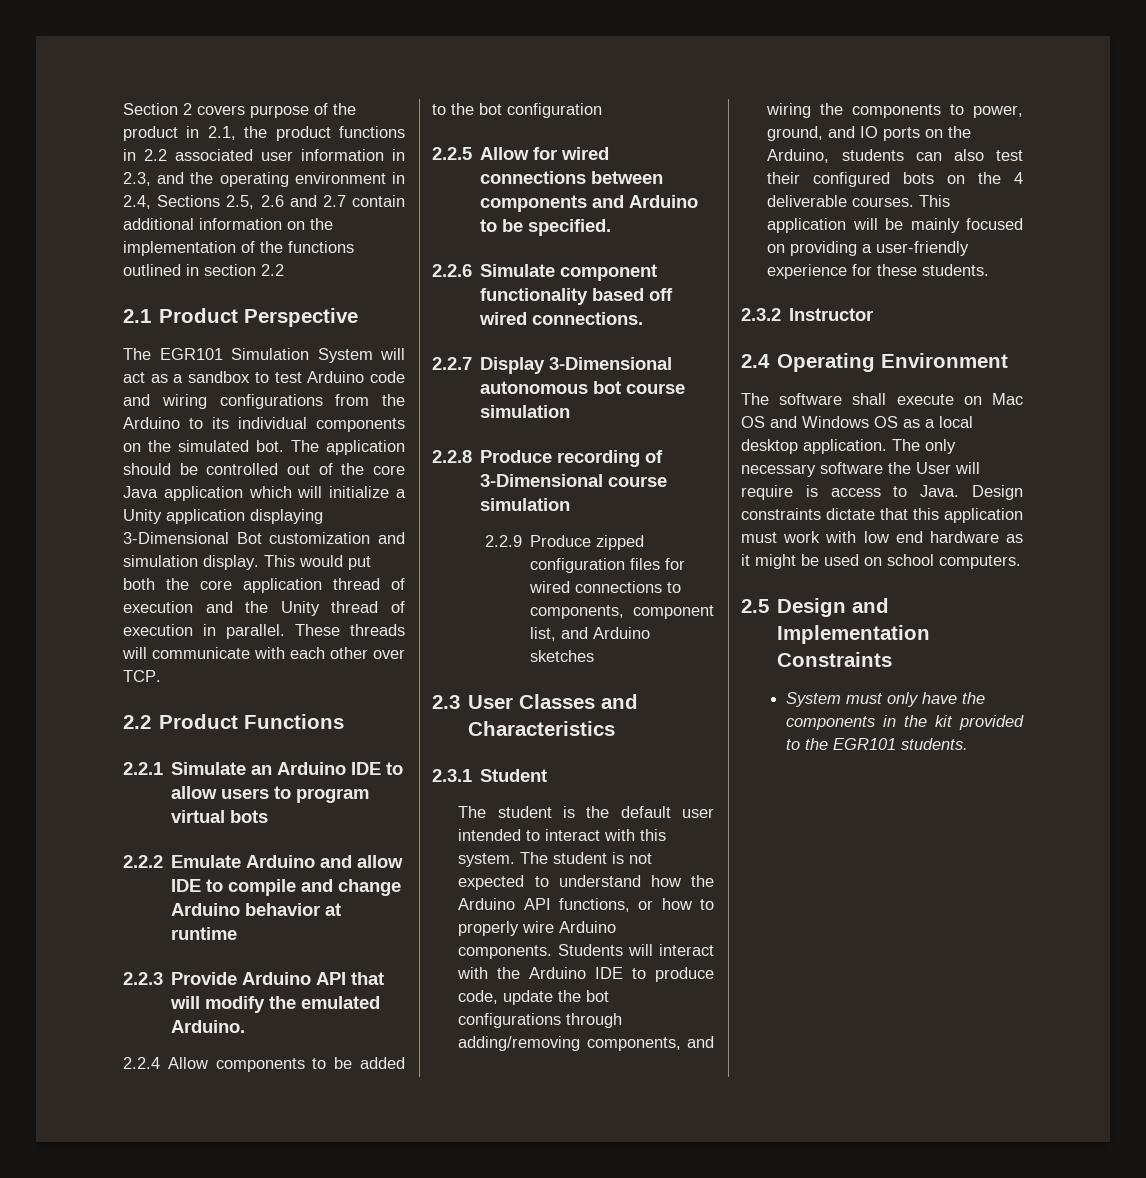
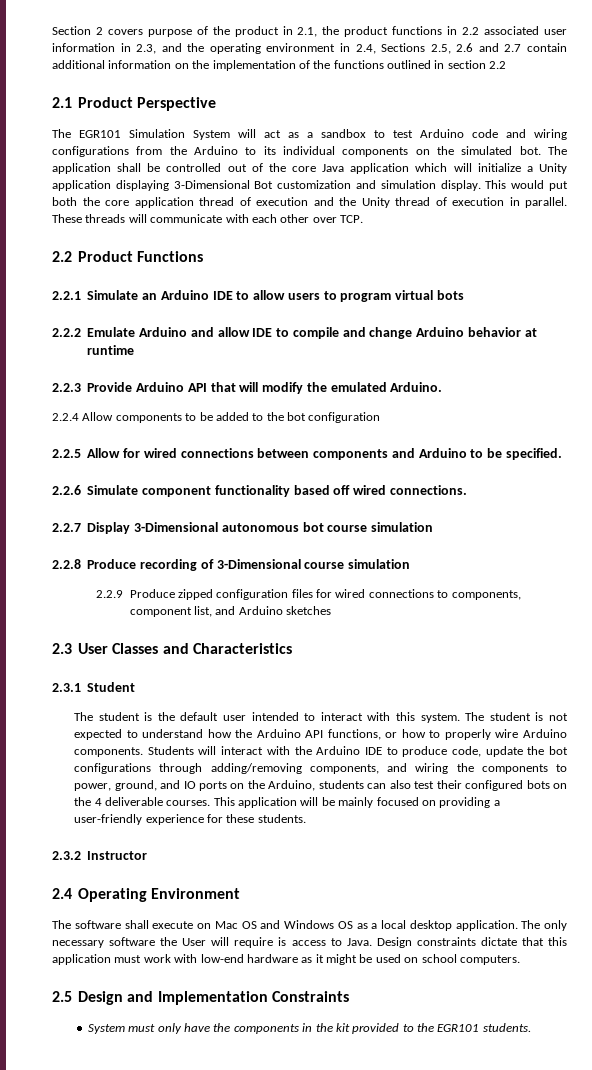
[123,463,171,475] should -> [117,163,142,172] shall
[863,531,923,543] low end -> [200,954,244,963] low-end

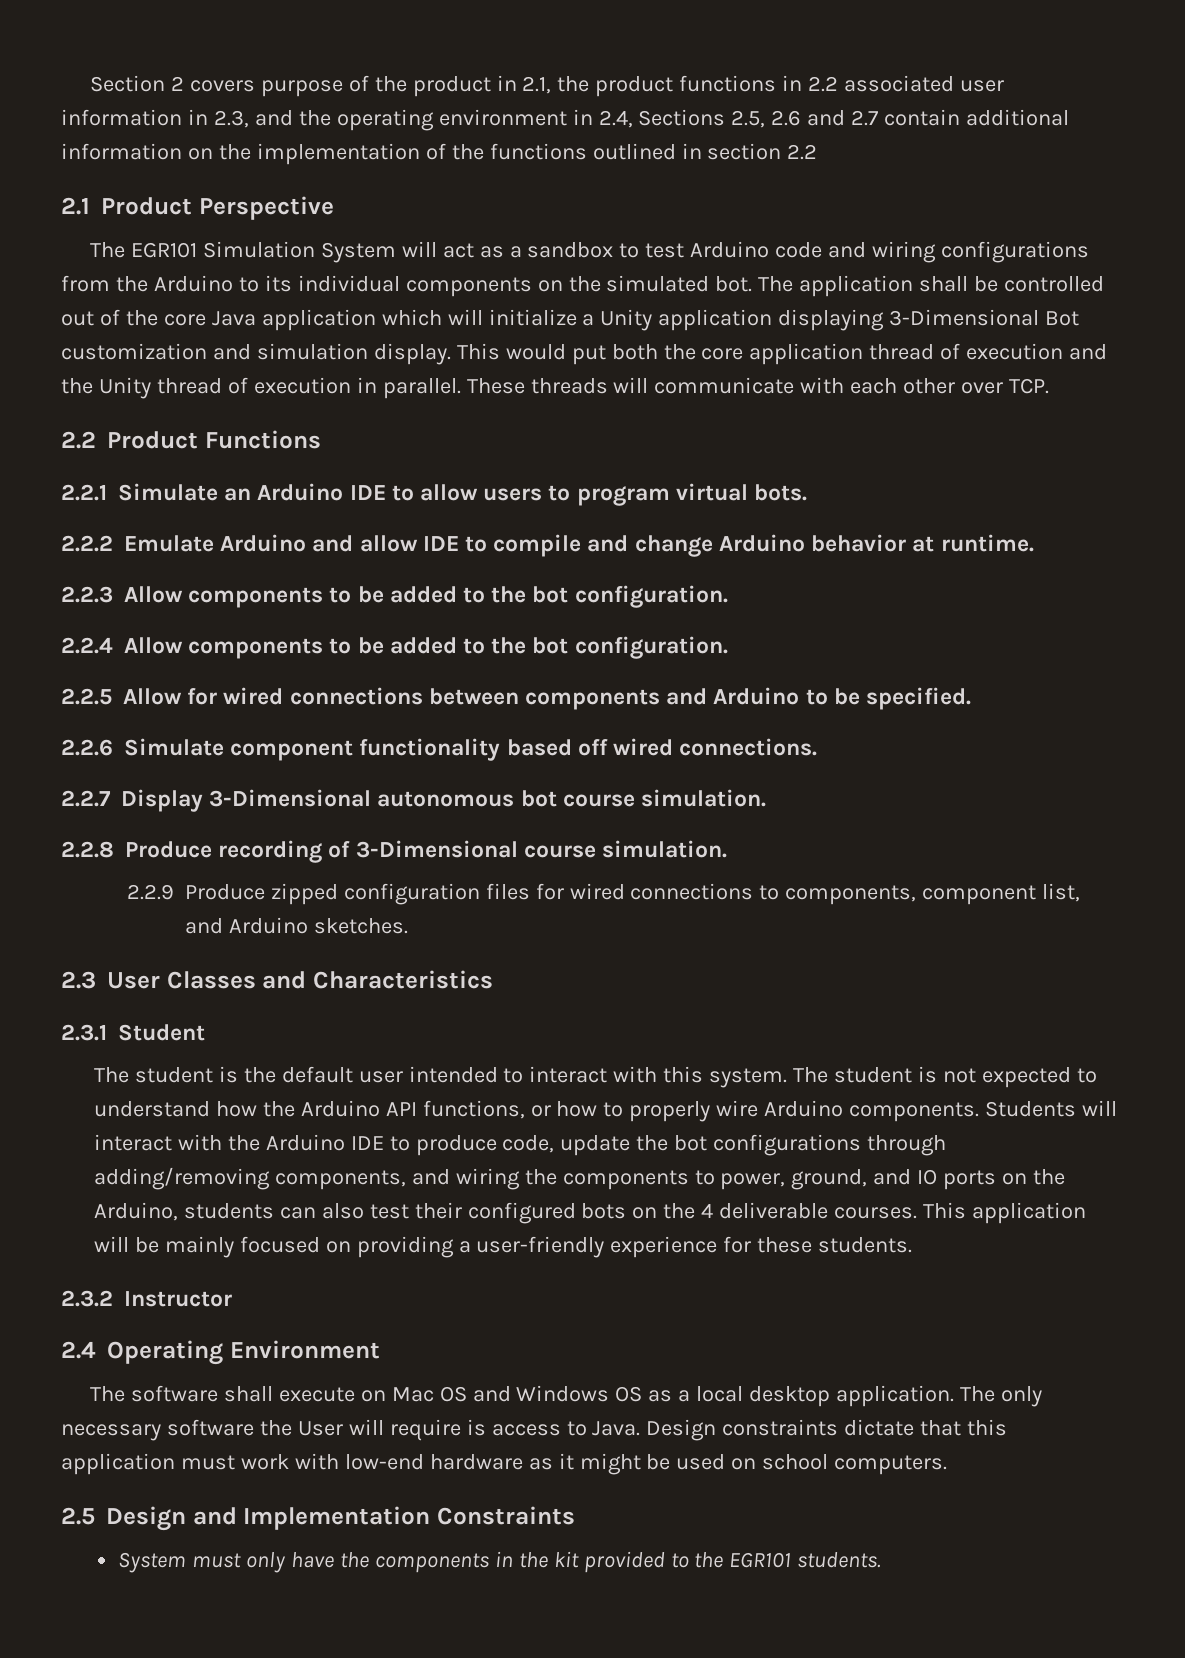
[437,290,465,300] bots -> [754,484,808,501] bots.
[87,345,135,355] runtime -> [940,534,1034,552] runtime.
[87,382,443,394] [52,412,381,423] Provide Arduino API that will modify the emulated Arduino. // 2.2.4 Allow components to be added to the bot configuration -> [124,585,728,608] [61,636,728,659] Allow components to be added to the bot configuration. // 2.2.4 Allow components to be added to the bot configuration.
[371,522,434,532] simulation -> [641,789,767,807] simulation.
[348,559,411,569] simulation -> [602,840,728,858] simulation.
[285,606,331,615] sketches -> [313,918,408,934] sketches.

